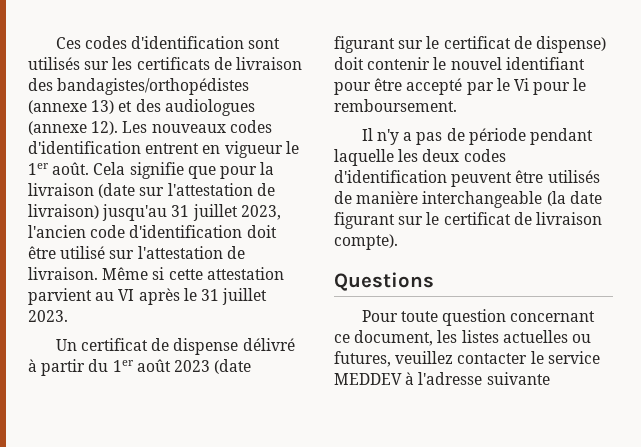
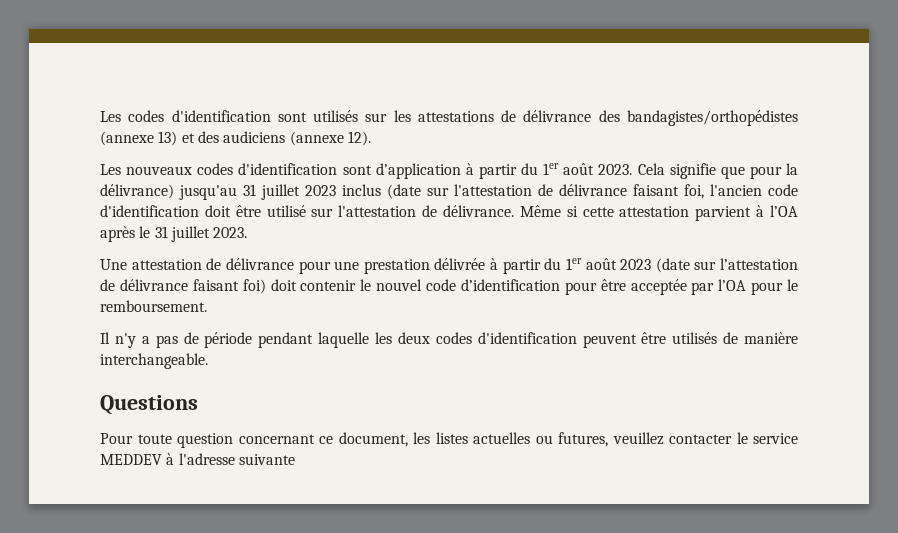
[55,37,81,49] Ces -> [100,111,121,122] Les
[136,57,302,70] certificats de livraison -> [417,110,592,122] attestations de délivrance
[164,99,255,116] audiologues -> [223,131,286,143] audiciens
(119, 128) none -> (371, 138) //
[145,141,299,158] [28,162,90,175] entrent en vigueur le 1er août. -> [342,163,633,179] sont d’application à partir du 1er août 2023.
[28,183,275,198] [28,204,281,221] livraison (date sur l'attestation de livraison) jusqu'au 31 juillet 2023, -> [100,184,704,200] délivrance) jusqu'au 31 juillet 2023 inclus (date sur l'attestation de délivrance faisant foi,
[28,267,98,280] livraison. -> [443,205,514,217] délivrance.
[95,289,135,301] au VI -> [756,205,798,217] à l’OA
[55,338,295,355] Un certificat de dispense délivré -> [100,258,486,274] Une attestation de délivrance pour une prestation délivrée
[334,36,606,53] [334,57,585,70] [334,78,529,95] figurant sur le certificat de dispense) doit contenir le nouvel identifiant pour être accepté par le Vi -> [694,258,798,270] [100,279,747,295] sur l’attestation de délivrance faisant foi) doit contenir le nouvel code d’identification pour être acceptée par l’OA
[422,191,602,208] [334,212,602,229] [334,234,398,250] interchangeable (la date figurant sur le certificat de livraison compte). -> [100,353,208,369] interchangeable.

